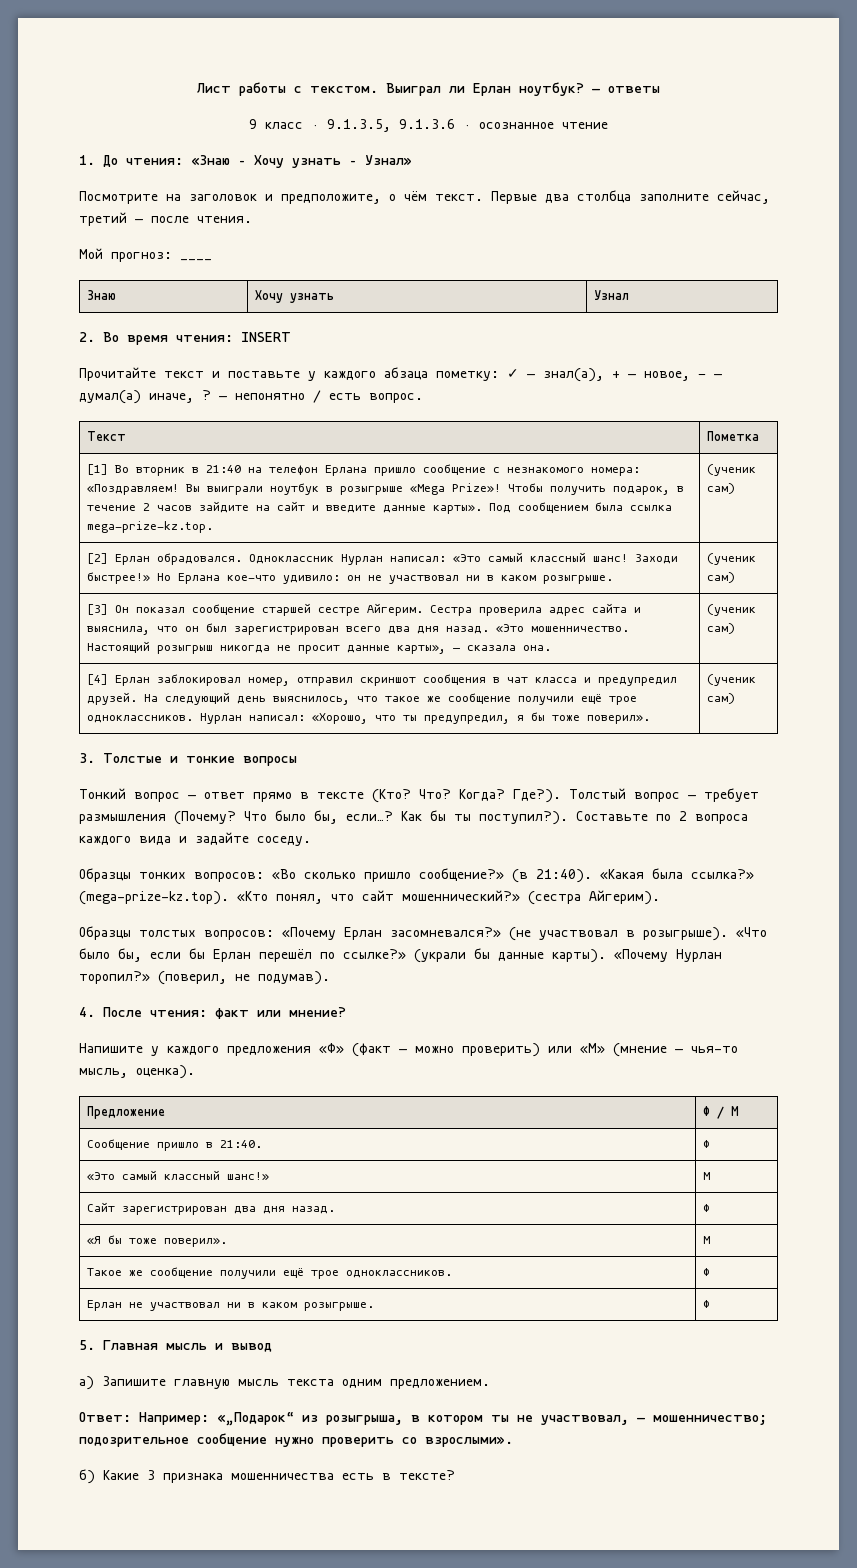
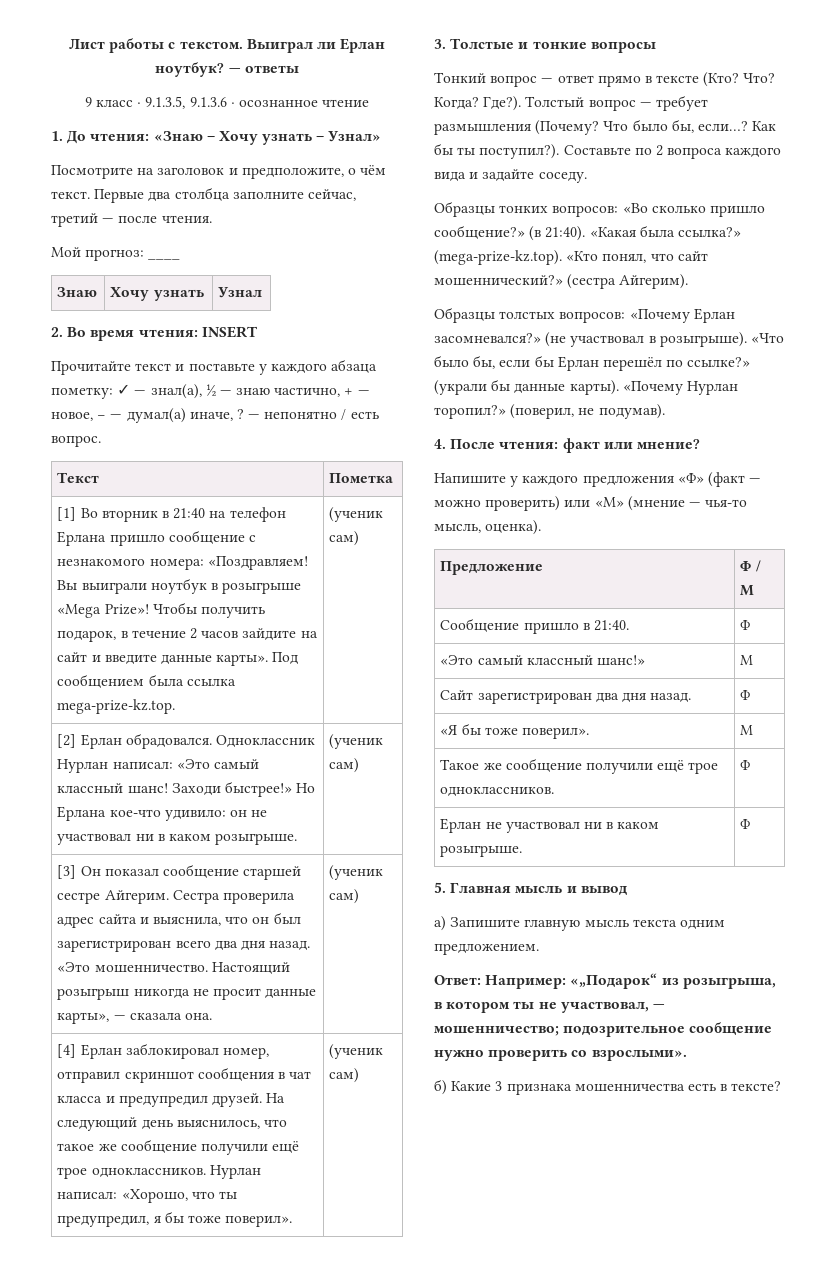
(604, 375) none -> [205,384,341,397] ½ — знаю частично,

